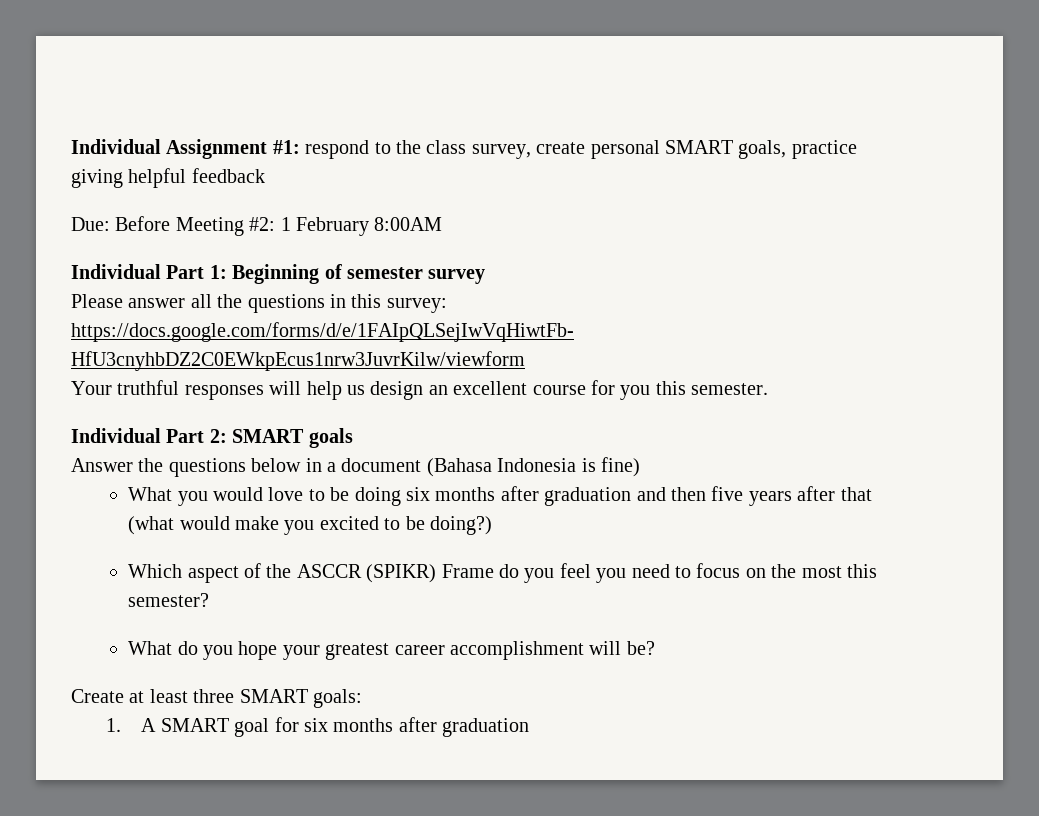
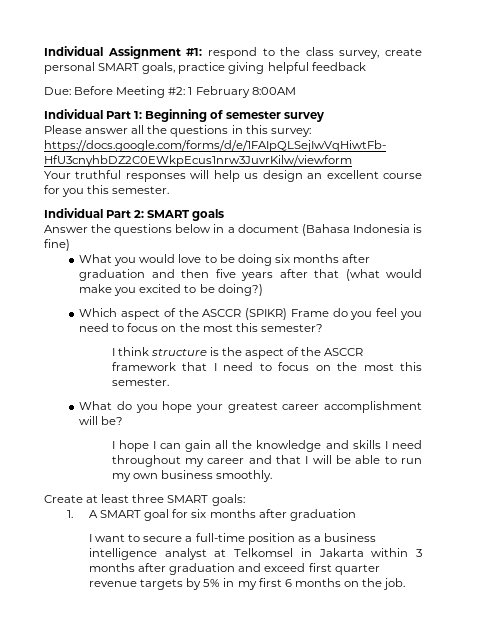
(210, 600) none -> [111,347,364,359] [111,362,422,371] [111,378,169,386] // I think structure is the aspect of the ASCCR framework that I need to focus on the most this semester.
(655, 648) none -> [111,440,422,452] [111,455,422,467] [111,470,272,482] // I hope I can gain all the knowledge and skills I need throughout my career and that I will be able to run my own business smoothly.
(530, 727) none -> [89,533,376,545] [89,548,422,560] [89,563,380,575] [89,578,406,590] // I want to secure a full-time position as a business intelligence analyst at Telkomsel in Jakarta within 3 months after graduation and exceed first quarter revenue targets by 5% in my first 6 months on the job.

